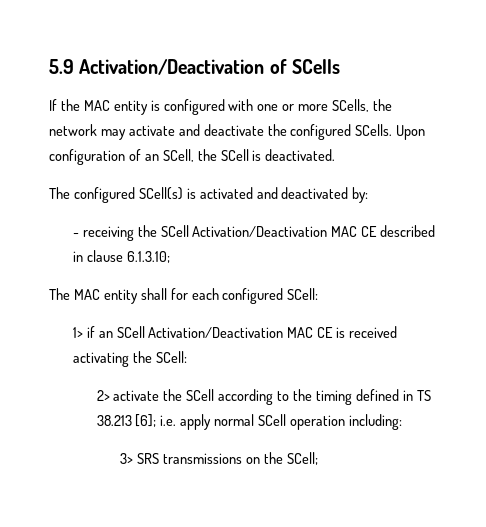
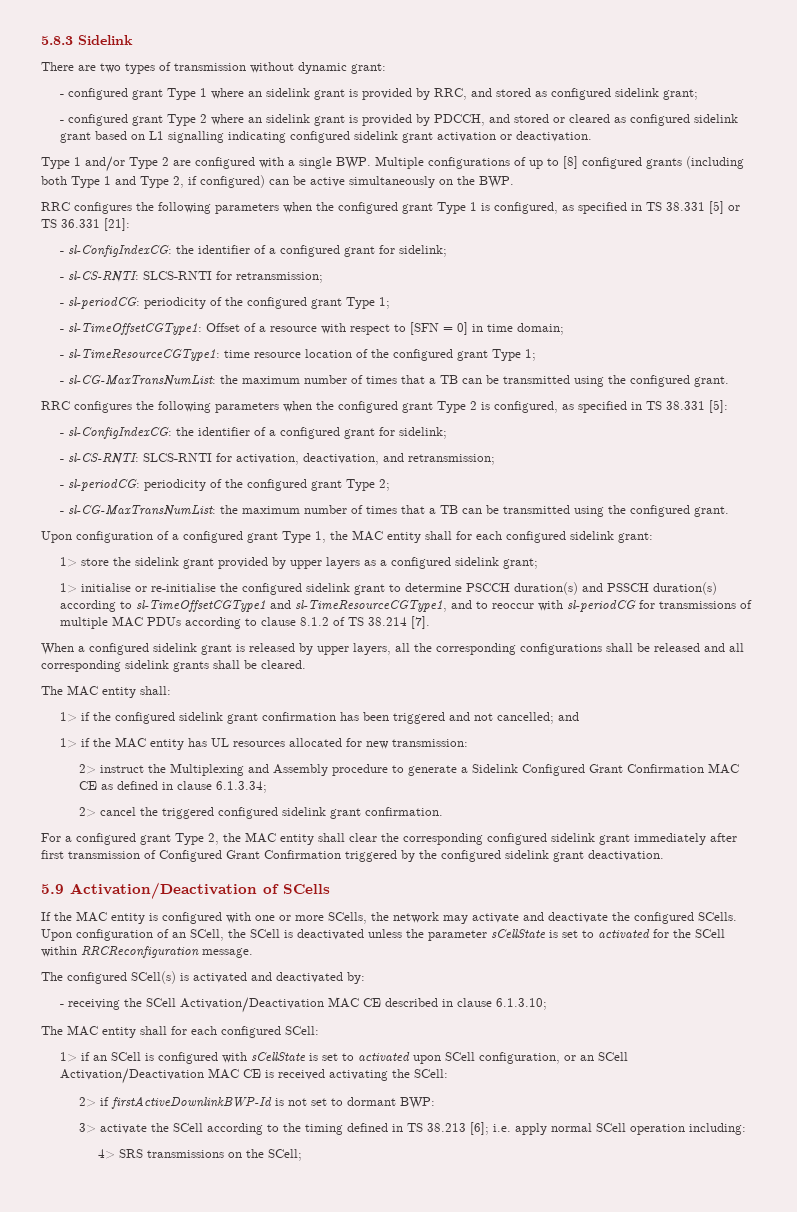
(49, 66) none -> [41,35,133,45] [41,62,386,74] [60,88,699,100] [60,114,739,126] [60,131,593,143] [41,156,744,172] [41,175,514,188] [41,201,740,214] [41,218,130,231] [60,245,448,257] [60,271,324,283] [60,297,391,309] [60,322,565,335] [60,349,537,361] [60,375,730,387] [41,400,728,413] [60,427,448,439] [60,453,496,465] [60,479,391,491] [60,505,730,517] [41,530,653,543] [60,557,539,569] [60,582,718,595] [60,600,753,612] [60,616,431,629] [41,643,744,655] [41,660,306,672] [41,685,171,698] [60,712,580,724] [60,737,469,750] [79,763,740,776] [79,781,268,793] [79,807,444,819] [41,832,737,845] [41,850,664,862] 5.8.3 Sidelink // There are two types of transmission without dynamic grant: // - configured grant Type 1 where an sidelink grant is provided by RRC, and stored as configured sidelink grant; // - configured grant Type 2 where an sidelink grant is provided by PDCCH, and stored or cleared as configured sidelink grant based on L1 signalling indicating configured sidelink grant activation or deactivation. // Type 1 and/or Type 2 are configured with a single BWP. Multiple configurations of up to [8] configured grants (including both Type 1 and Type 2, if configured) can be active simultaneously on the BWP. // RRC configures the following parameters when the configured grant Type 1 is configured, as specified in TS 38.331 [5] or TS 36.331 [21]: // - sl-ConfigIndexCG: the identifier of a configured grant for sidelink; // - sl-CS-RNTI: SLCS-RNTI for retransmission; // - sl-periodCG: periodicity of the configured grant Type 1; // - sl-TimeOffsetCGType1: Offset of a resource with respect to [SFN = 0] in time domain; // - sl-TimeResourceCGType1: time resource location of the configured grant Type 1; // - sl-CG-MaxTransNumList: the maximum number of times that a TB can be transmitted using the configured grant. // RRC configures the following parameters when the configured grant Type 2 is configured, as specified in TS 38.331 [5]: // - sl-ConfigIndexCG: the identifier of a configured grant for sidelink; // - sl-CS-RNTI: SLCS-RNTI for activation, deactivation, and retransmission; // - sl-periodCG: periodicity of the configured grant Type 2; // - sl-CG-MaxTransNumList: the maximum number of times that a TB can be transmitted using the configured grant. // Upon configuration of a configured grant Type 1, the MAC entity shall for each configured sidelink grant: // 1> store the sidelink grant provided by upper layers as a configured sidelink grant; // 1> initialise or re-initialise the configured sidelink grant to determine PSCCH duration(s) and PSSCH duration(s) according to sl-TimeOffsetCGType1 and sl-TimeResourceCGType1, and to reoccur with sl-periodCG for transmissions of multiple MAC PDUs according to clause 8.1.2 of TS 38.214 [7]. // When a configured sidelink grant is released by upper layers, all the corresponding configurations shall be released and all corresponding sidelink grants shall be cleared. // The MAC entity shall: // 1> if the configured sidelink grant confirmation has been triggered and not cancelled; and // 1> if the MAC entity has UL resources allocated for new transmission: // 2> instruct the Multiplexing and Assembly procedure to generate a Sidelink Configured Grant Confirmation MAC CE as defined in clause 6.1.3.34; // 2> cancel the triggered configured sidelink grant confirmation. // For a configured grant Type 2, the MAC entity shall clear the corresponding configured sidelink grant immediately after first transmission of Configured Grant Confirmation triggered by the configured sidelink grant deactivation. //
[265,149,336,161] deactivated. -> [297,929,725,941] [41,946,253,958] deactivated unless the parameter sCellState is set to activated for the SCell within RRCReconfiguration message.
(145, 332) none -> [145,1052,629,1064] is configured with sCellState is set to activated upon SCell configuration, or an SCell
(110, 395) none -> [100,1096,436,1109] [79,1123,97,1133] if firstActiveDownlinkBWP-Id is not set to dormant BWP: // 3>
[120,453,134,464] 3> -> [98,1149,116,1159] 4>

